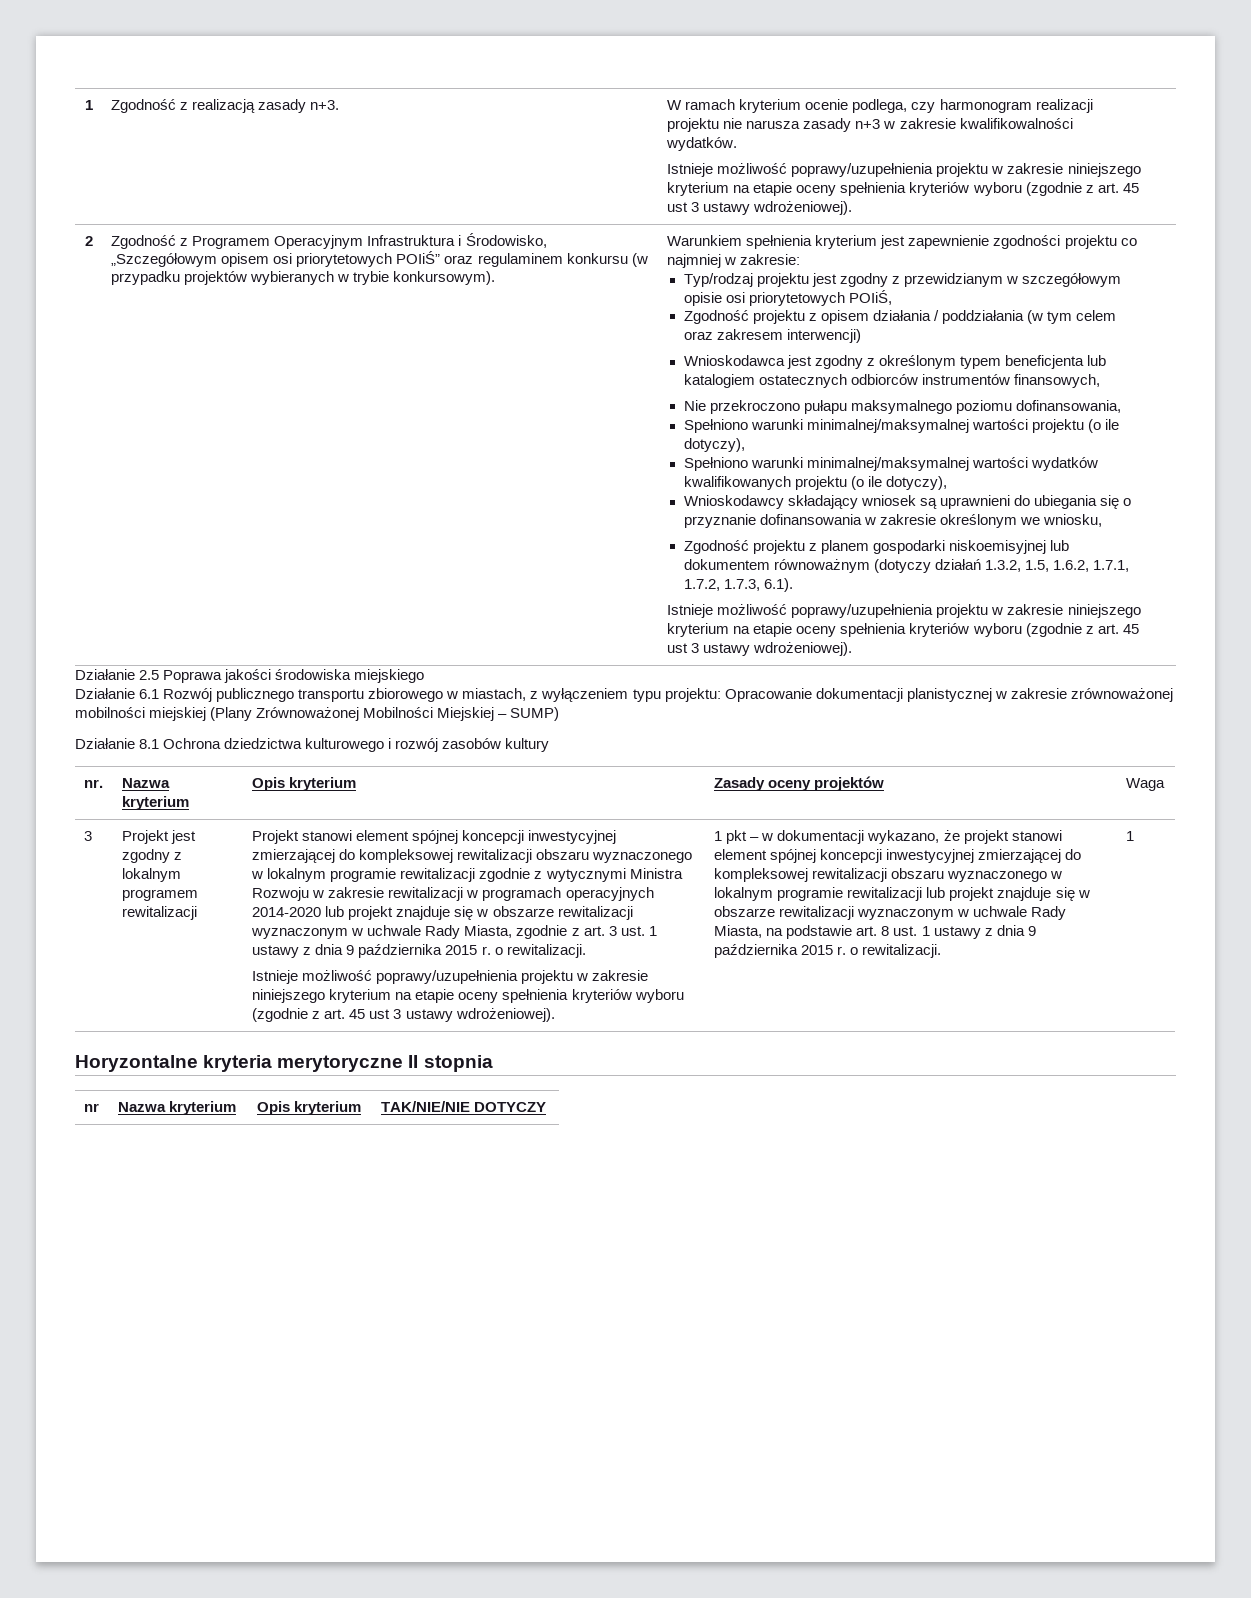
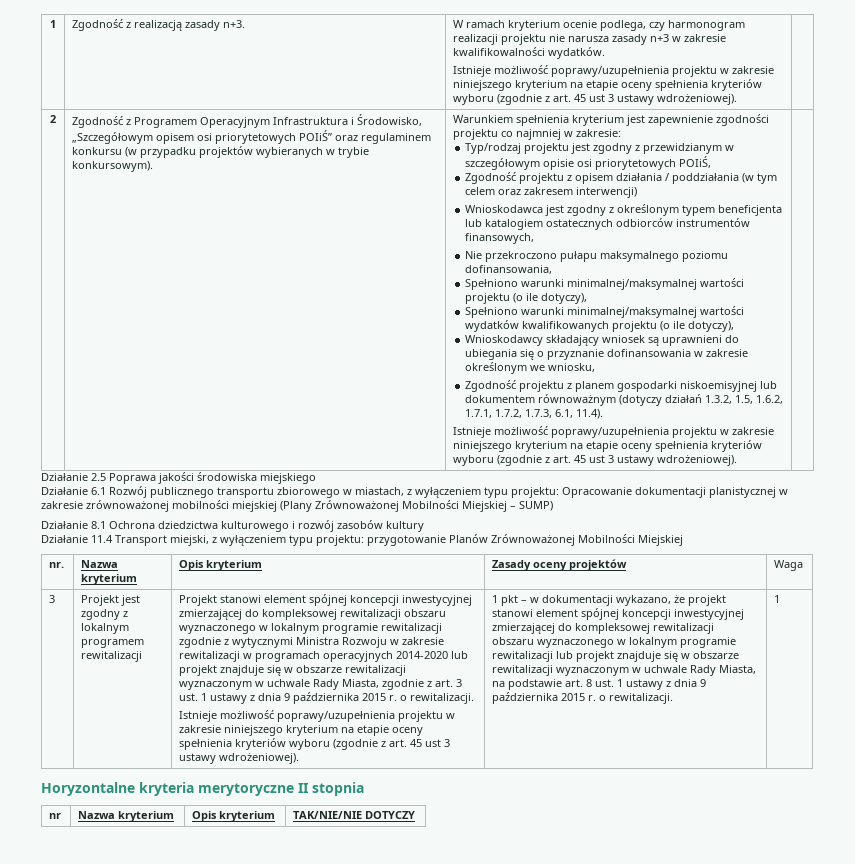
[763,578,793,592] 6.1). -> [555,409,604,419] 6.1, 11.4).
(550, 745) none -> [41,534,683,546] // Działanie 11.4 Transport miejski, z wyłączeniem typu projektu: przygotowanie Planów Zrównoważonej Mobilności Miejskiej

